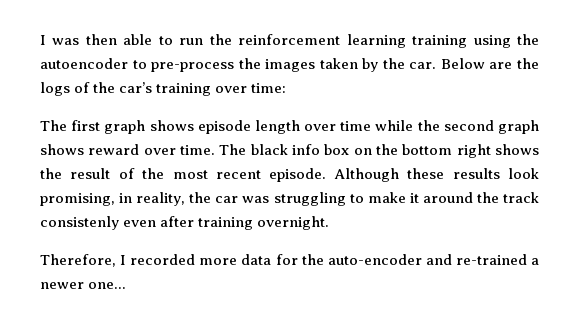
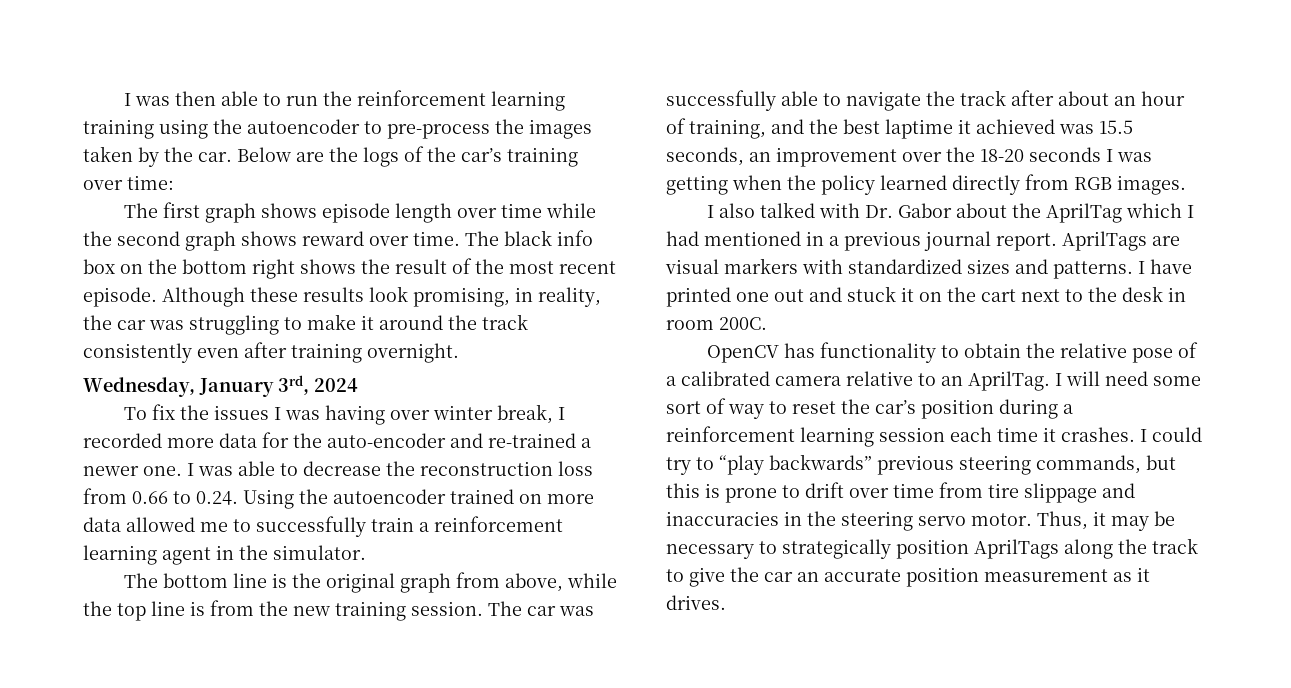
[40,216,119,230] consistenly -> [83,343,192,363] consistently
[40,254,116,267] Therefore, -> [83,375,358,397] [124,404,554,425] Wednesday, January 3rd, 2024 // To fix the issues I was having over winter break,
[88,282,127,289] one... -> [143,461,593,476] [83,488,594,509] [83,516,563,537] [83,545,366,565] [124,572,618,593] [83,600,594,621] [666,90,1185,111] [666,118,1133,139] [666,147,1152,167] [666,174,1186,195] [707,202,1195,223] [666,231,1180,251] [665,258,1192,279] [666,286,1186,307] [666,317,767,330] [707,342,1199,363] [666,371,1201,391] [666,398,1073,419] [666,426,1202,447] [666,454,1176,475] [666,482,1135,503] [666,511,1175,531] [666,538,1198,559] [666,567,1150,587] [666,595,726,610] one. I was able to decrease the reconstruction loss from 0.66 to 0.24. Using the autoencoder trained on more data allowed me to successfully train a reinforcement learning agent in the simulator. // The bottom line is the original graph from above, while the top line is from the new training session. The car was successfully able to navigate the track after about an hour of training, and the best laptime it achieved was 15.5 seconds, an improvement over the 18-20 seconds I was getting when the policy learned directly from RGB images. // I also talked with Dr. Gabor about the AprilTag which I had mentioned in a previous journal report. AprilTags are visual markers with standardized sizes and patterns. I have printed one out and stuck it on the cart next to the desk in room 200C. // OpenCV has functionality to obtain the relative pose of a calibrated camera relative to an AprilTag. I will need some sort of way to reset the car’s position during a reinforcement learning session each time it crashes. I could try to “play backwards” previous steering commands, but this is prone to drift over time from tire slippage and inaccuracies in the steering servo motor. Thus, it may be necessary to strategically position AprilTags along the track to give the car an accurate position measurement as it drives.

